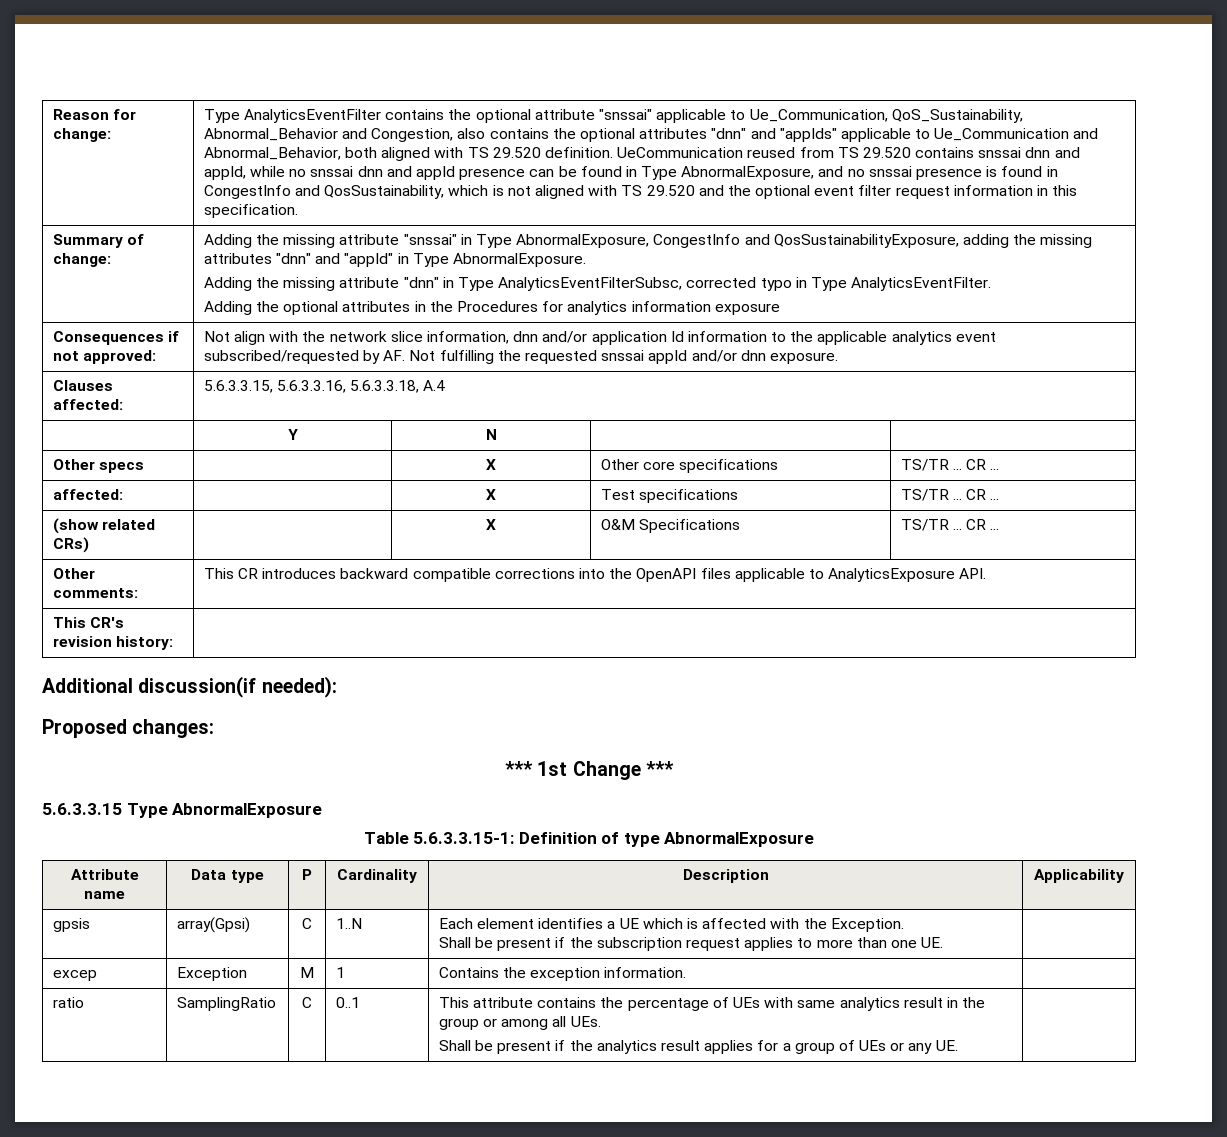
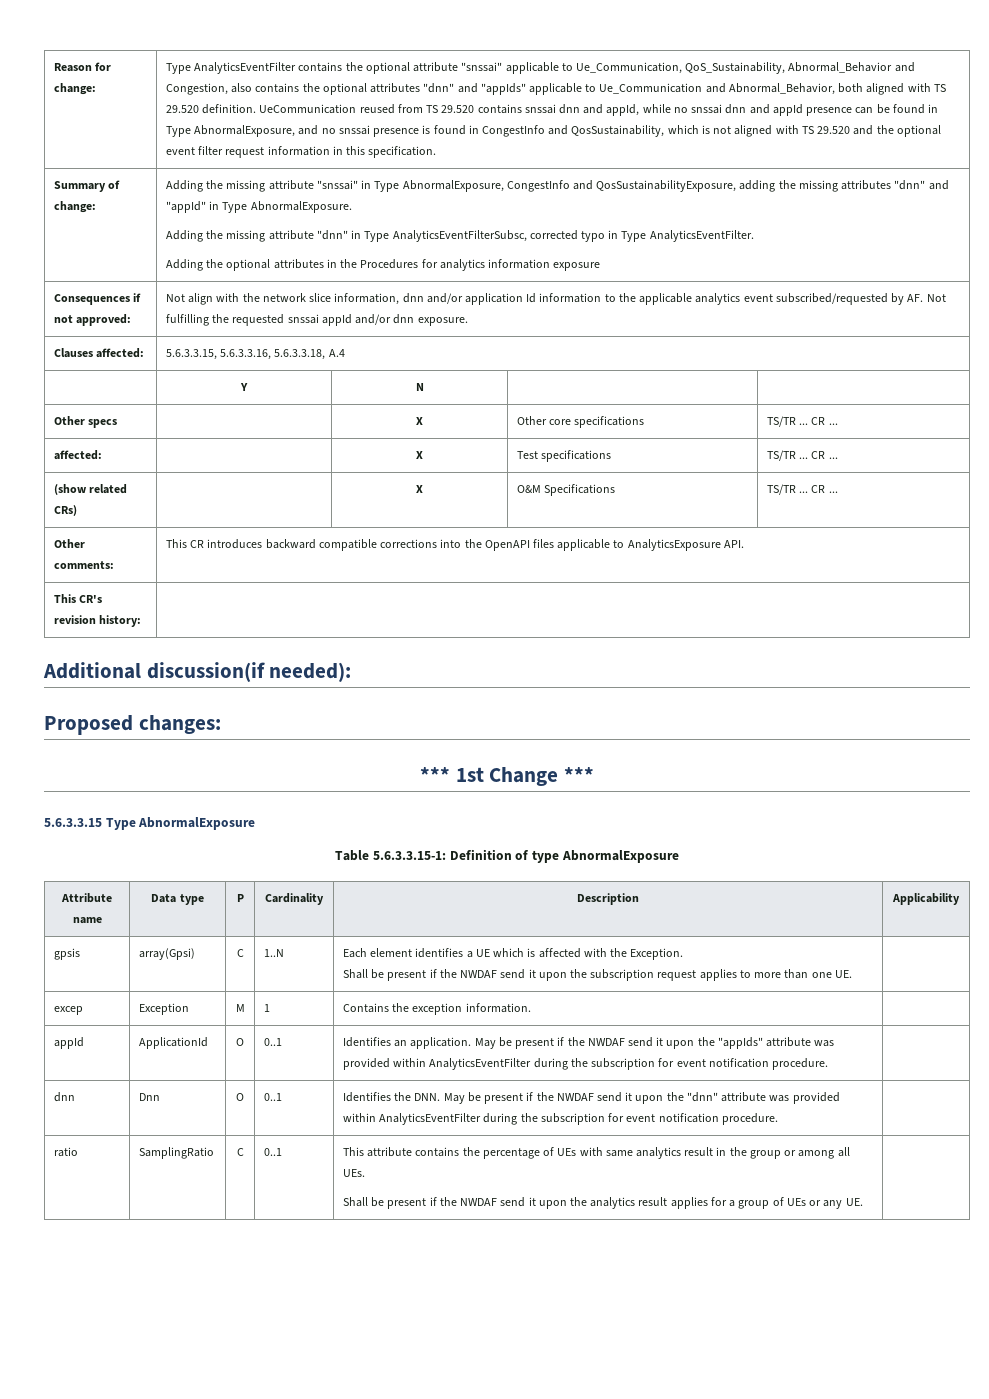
(593, 942) none -> [460,969,587,981] NWDAF send it upon the
(687, 972) none -> [53,1037,84,1049] [138,1037,208,1049] [236,1038,244,1046] [263,1038,282,1046] [342,1037,835,1049] [342,1058,828,1070] [53,1092,75,1102] [138,1093,160,1101] [236,1093,244,1101] [263,1093,282,1101] [342,1092,840,1104] [342,1113,778,1125] // appId | ApplicationId | O | 0..1 | Identifies an application. May be present if the NWDAF send it upon the "appIds" attribute was provided within AnalyticsEventFilter during the subscription for event notification procedure. | // dnn | Dnn | O | 0..1 | Identifies the DNN. May be present if the NWDAF send it upon the "dnn" attribute was provided within AnalyticsEventFilter during the subscription for event notification procedure. |
(593, 1045) none -> [460,1197,587,1209] NWDAF send it upon the

